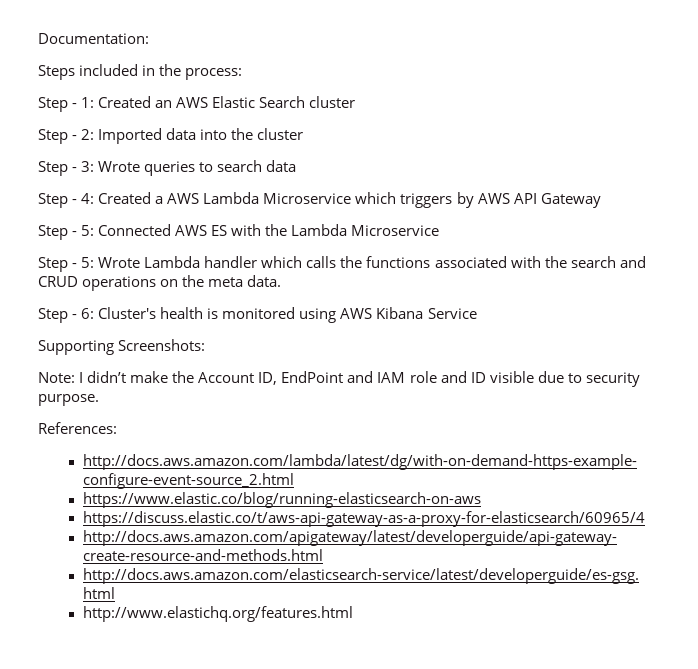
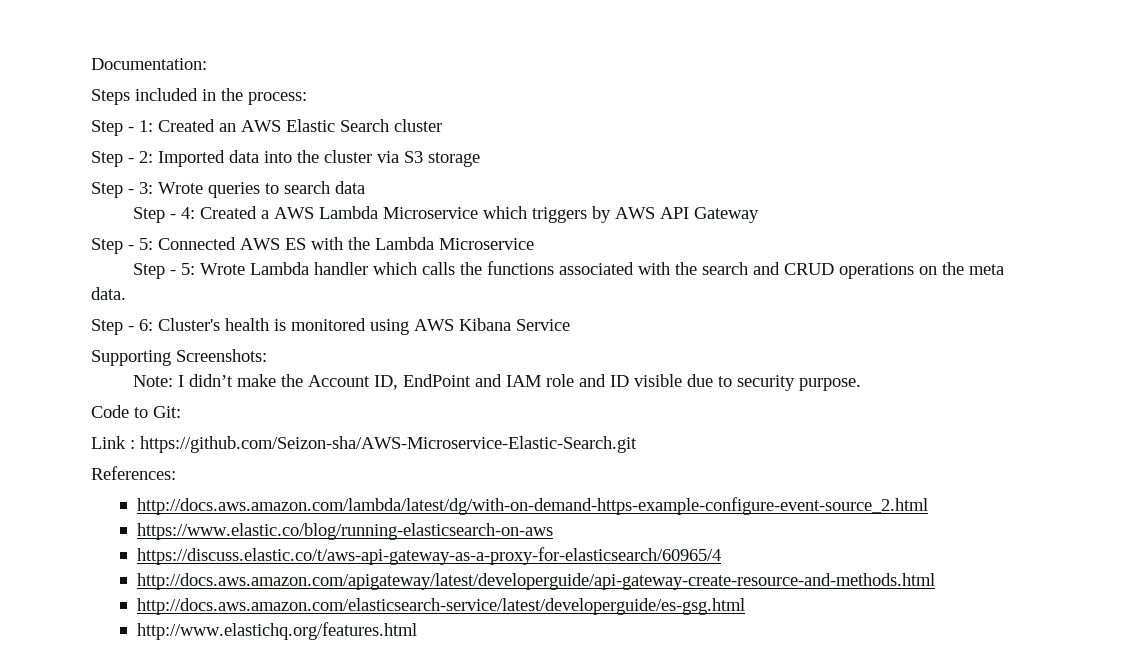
(304, 134) none -> [377,151,480,167] via S3 storage
(99, 400) none -> [91,405,181,418] [91,436,637,453] // Code to Git: // Link : https://github.com/Seizon-sha/AWS-Microservice-Elastic-Search.git

